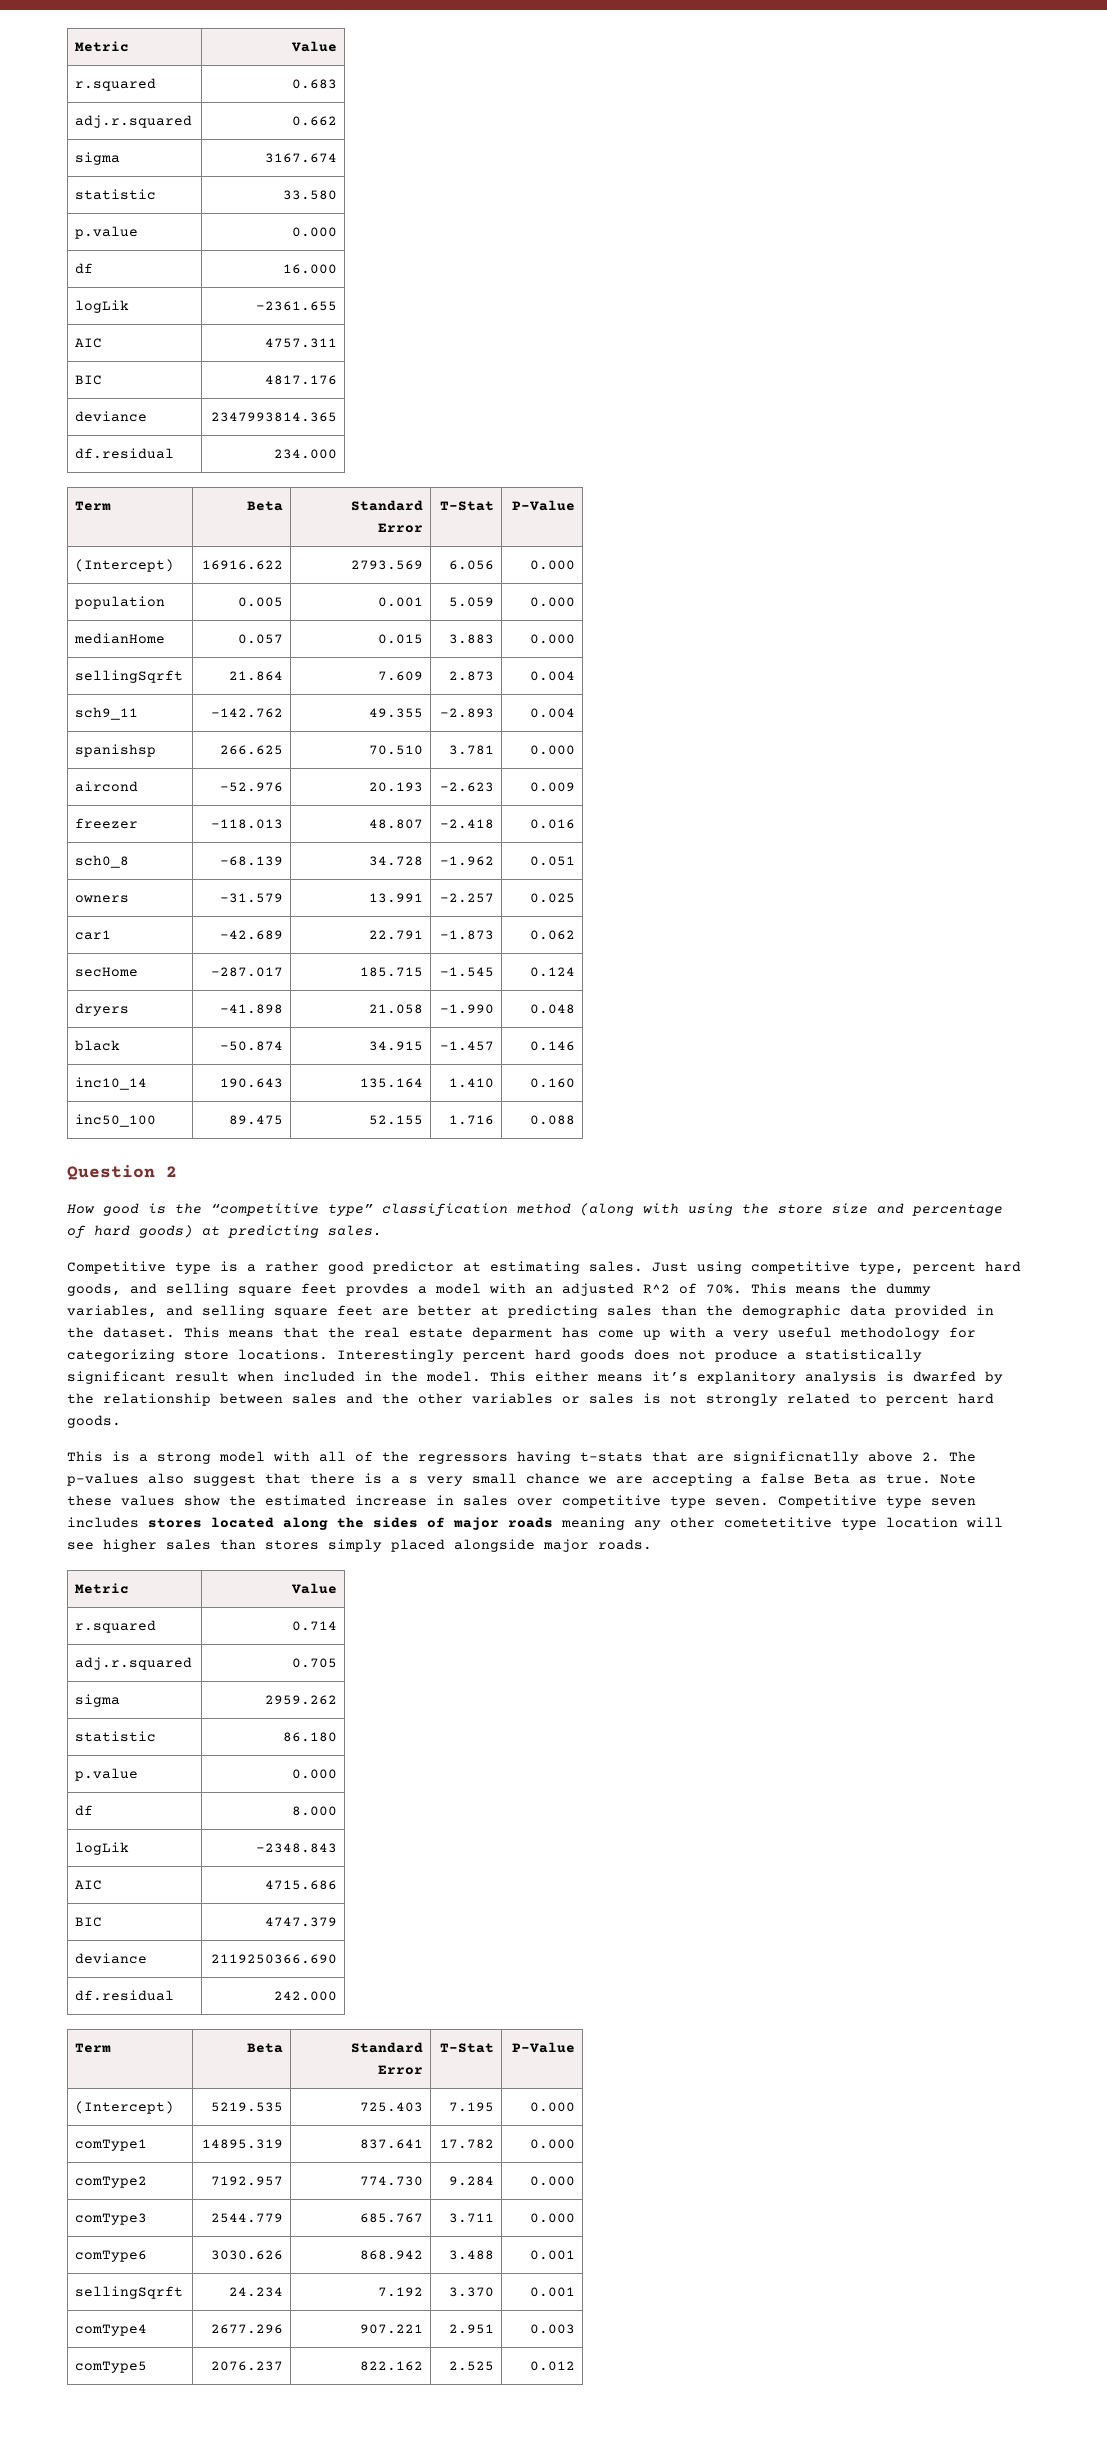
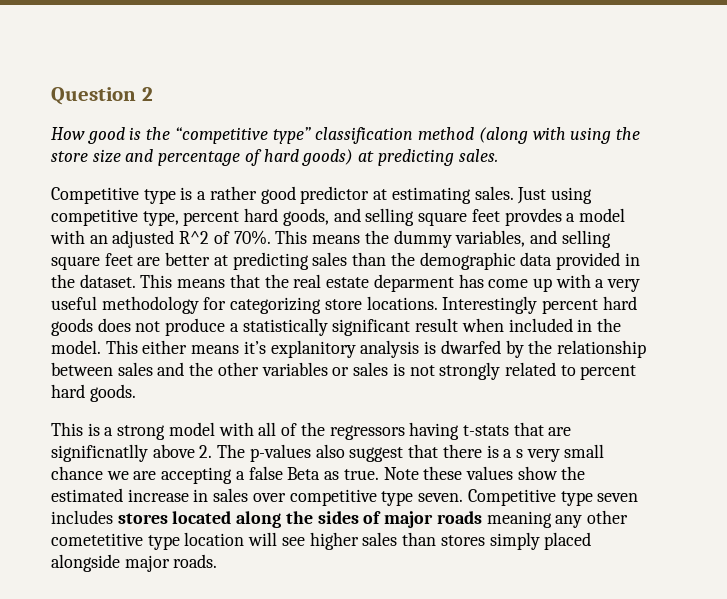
[75,41,130,52] [290,41,337,52] [75,78,157,91] [291,79,337,89] [75,115,193,128] [291,116,337,126] [75,152,121,165] [264,153,337,163] [75,189,157,200] [282,190,337,200] [75,226,139,239] [291,227,337,237] [75,263,94,274] [282,264,337,274] [75,300,130,313] [255,301,337,311] [75,338,103,348] [264,338,337,348] [75,375,103,385] [264,375,337,385] [75,411,148,422] [210,412,337,422] [75,448,175,459] [273,449,337,459] [75,501,112,511] [246,501,283,511] [350,500,423,511] [377,523,423,533] [439,501,494,511] [511,500,575,511] [75,559,175,572] [201,560,283,570] [350,560,423,570] [448,560,494,570] [529,560,575,570] [75,596,166,609] [237,597,283,607] [377,597,423,607] [448,597,494,607] [529,597,575,607] [74,633,166,644] [237,634,283,644] [377,634,423,644] [448,634,494,644] [529,634,575,644] [75,670,184,683] [228,671,283,681] [377,671,423,681] [448,671,494,681] [529,671,575,681] [75,707,139,720] [210,708,283,718] [368,708,423,718] [439,708,494,718] [529,708,575,718] [75,744,157,757] [219,745,283,755] [368,745,423,755] [448,745,494,755] [529,745,575,755] [75,781,139,792] [219,782,283,792] [368,782,423,792] [439,782,494,792] [529,782,575,792] [75,818,139,829] [210,819,283,829] [368,819,423,829] [439,819,494,829] [529,819,575,829] [75,855,130,868] [219,856,283,866] [368,856,423,866] [439,856,494,866] [529,856,575,866] [75,895,130,903] [219,893,283,903] [368,893,423,903] [439,893,494,903] [529,893,575,903] [75,930,112,940] [219,930,283,940] [368,930,423,940] [439,930,494,940] [529,930,575,940] [75,967,139,977] [210,967,283,977] [359,967,423,977] [439,967,494,977] [529,967,575,977] [75,1003,130,1016] [219,1004,283,1014] [368,1004,423,1014] [439,1004,494,1014] [529,1004,575,1014] [75,1040,121,1051] [219,1041,283,1051] [368,1041,423,1051] [439,1041,494,1051] [529,1041,575,1051] [75,1077,148,1090] [219,1078,283,1088] [359,1078,423,1088] [448,1078,494,1088] [529,1078,575,1088] [75,1114,157,1127] [228,1115,283,1125] [368,1115,423,1125] [448,1115,494,1125] [529,1115,575,1125] Metric | Value // r.squared | 0.683 // adj.r.squared | 0.662 // sigma | 3167.674 // statistic | 33.580 // p.value | 0.000 // df | 16.000 // logLik | -2361.655 // AIC | 4757.311 // BIC | 4817.176 // deviance | 2347993814.365 // df.residual | 234.000 // Term | Beta | Standard Error | T-Stat | P-Value // (Intercept) | 16916.622 | 2793.569 | 6.056 | 0.000 // population | 0.005 | 0.001 | 5.059 | 0.000 // medianHome | 0.057 | 0.015 | 3.883 | 0.000 // sellingSqrft | 21.864 | 7.609 | 2.873 | 0.004 // sch9_11 | -142.762 | 49.355 | -2.893 | 0.004 // spanishsp | 266.625 | 70.510 | 3.781 | 0.000 // aircond | -52.976 | 20.193 | -2.623 | 0.009 // freezer | -118.013 | 48.807 | -2.418 | 0.016 // sch0_8 | -68.139 | 34.728 | -1.962 | 0.051 // owners | -31.579 | 13.991 | -2.257 | 0.025 // car1 | -42.689 | 22.791 | -1.873 | 0.062 // secHome | -287.017 | 185.715 | -1.545 | 0.124 // dryers | -41.898 | 21.058 | -1.990 | 0.048 // black | -50.874 | 34.915 | -1.457 | 0.146 // inc10_14 | 190.643 | 135.164 | 1.410 | 0.160 // inc50_100 | 89.475 | 52.155 | 1.716 | 0.088 // -> (51, 96) none
[75,1583,130,1594] [290,1583,337,1594] [75,1620,157,1633] [291,1621,337,1631] [75,1657,193,1670] [291,1658,337,1668] [75,1694,121,1707] [264,1695,337,1705] [75,1731,157,1742] [282,1732,337,1742] [75,1768,139,1781] [291,1769,337,1779] [75,1805,94,1816] [291,1806,337,1816] [75,1842,130,1855] [255,1843,337,1853] [75,1880,103,1890] [264,1880,337,1890] [75,1917,103,1927] [264,1917,337,1927] [75,1953,148,1964] [210,1954,337,1964] [75,1990,175,2001] [273,1991,337,2001] [75,2043,112,2053] [246,2043,283,2053] [350,2042,423,2053] [377,2065,423,2075] [439,2043,494,2053] [511,2042,575,2053] [75,2101,175,2114] [210,2102,283,2112] [359,2102,423,2112] [448,2102,494,2112] [529,2102,575,2112] [75,2139,148,2151] [201,2139,283,2149] [359,2139,423,2149] [439,2139,494,2149] [529,2139,575,2149] [75,2176,148,2188] [210,2176,283,2186] [359,2176,423,2186] [448,2176,494,2186] [529,2176,575,2186] [75,2213,148,2225] [210,2213,283,2223] [359,2213,423,2223] [448,2213,494,2223] [529,2213,575,2223] [75,2250,148,2262] [210,2250,283,2260] [359,2250,423,2260] [448,2250,494,2260] [529,2250,575,2260] [75,2286,184,2299] [228,2287,283,2297] [377,2287,423,2297] [448,2287,494,2297] [529,2287,575,2297] [75,2324,148,2336] [210,2324,283,2334] [359,2324,423,2334] [448,2324,494,2334] [529,2324,575,2334] [75,2361,148,2373] [210,2361,283,2371] [359,2361,423,2371] [448,2361,494,2371] [529,2361,575,2371] // Metric | Value // r.squared | 0.714 // adj.r.squared | 0.705 // sigma | 2959.262 // statistic | 86.180 // p.value | 0.000 // df | 8.000 // logLik | -2348.843 // AIC | 4715.686 // BIC | 4747.379 // deviance | 2119250366.690 // df.residual | 242.000 // Term | Beta | Standard Error | T-Stat | P-Value // (Intercept) | 5219.535 | 725.403 | 7.195 | 0.000 // comType1 | 14895.319 | 837.641 | 17.782 | 0.000 // comType2 | 7192.957 | 774.730 | 9.284 | 0.000 // comType3 | 2544.779 | 685.767 | 3.711 | 0.000 // comType6 | 3030.626 | 868.942 | 3.488 | 0.001 // sellingSqrft | 24.234 | 7.192 | 3.370 | 0.001 // comType4 | 2677.296 | 907.221 | 2.951 | 0.003 // comType5 | 2076.237 | 822.162 | 2.525 | 0.012 -> (218, 561) none

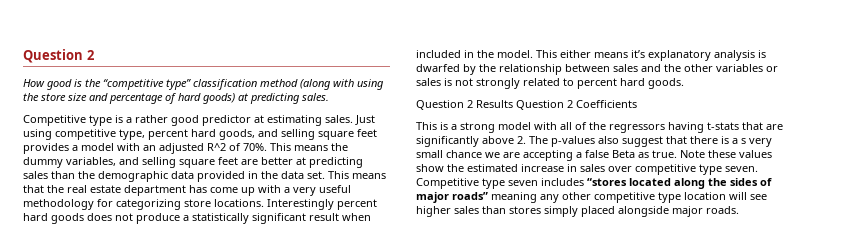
[504,208,562,226] provdes -> [23,143,69,154] provides
[79,274,136,288] dataset. -> [281,171,325,179] data set.
[373,274,454,292] deparment -> [124,185,186,196] department
[270,340,356,358] explanitory -> [648,50,711,61] explanatory
(136, 393) none -> [416,100,637,110] // Question 2 Results Question 2 Coefficients
[51,444,148,462] significnatlly -> [416,136,479,147] significantly
[117,513,168,524] stores -> [587,178,627,186] “stores
[436,511,482,524] roads -> [452,192,488,200] roads”
[51,533,143,546] cometetitive -> [594,192,655,203] competitive

